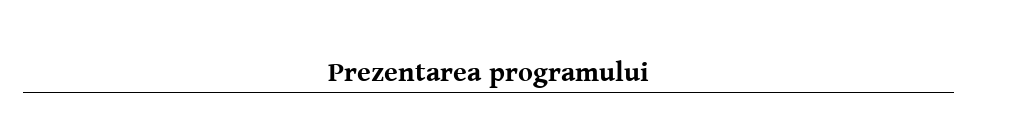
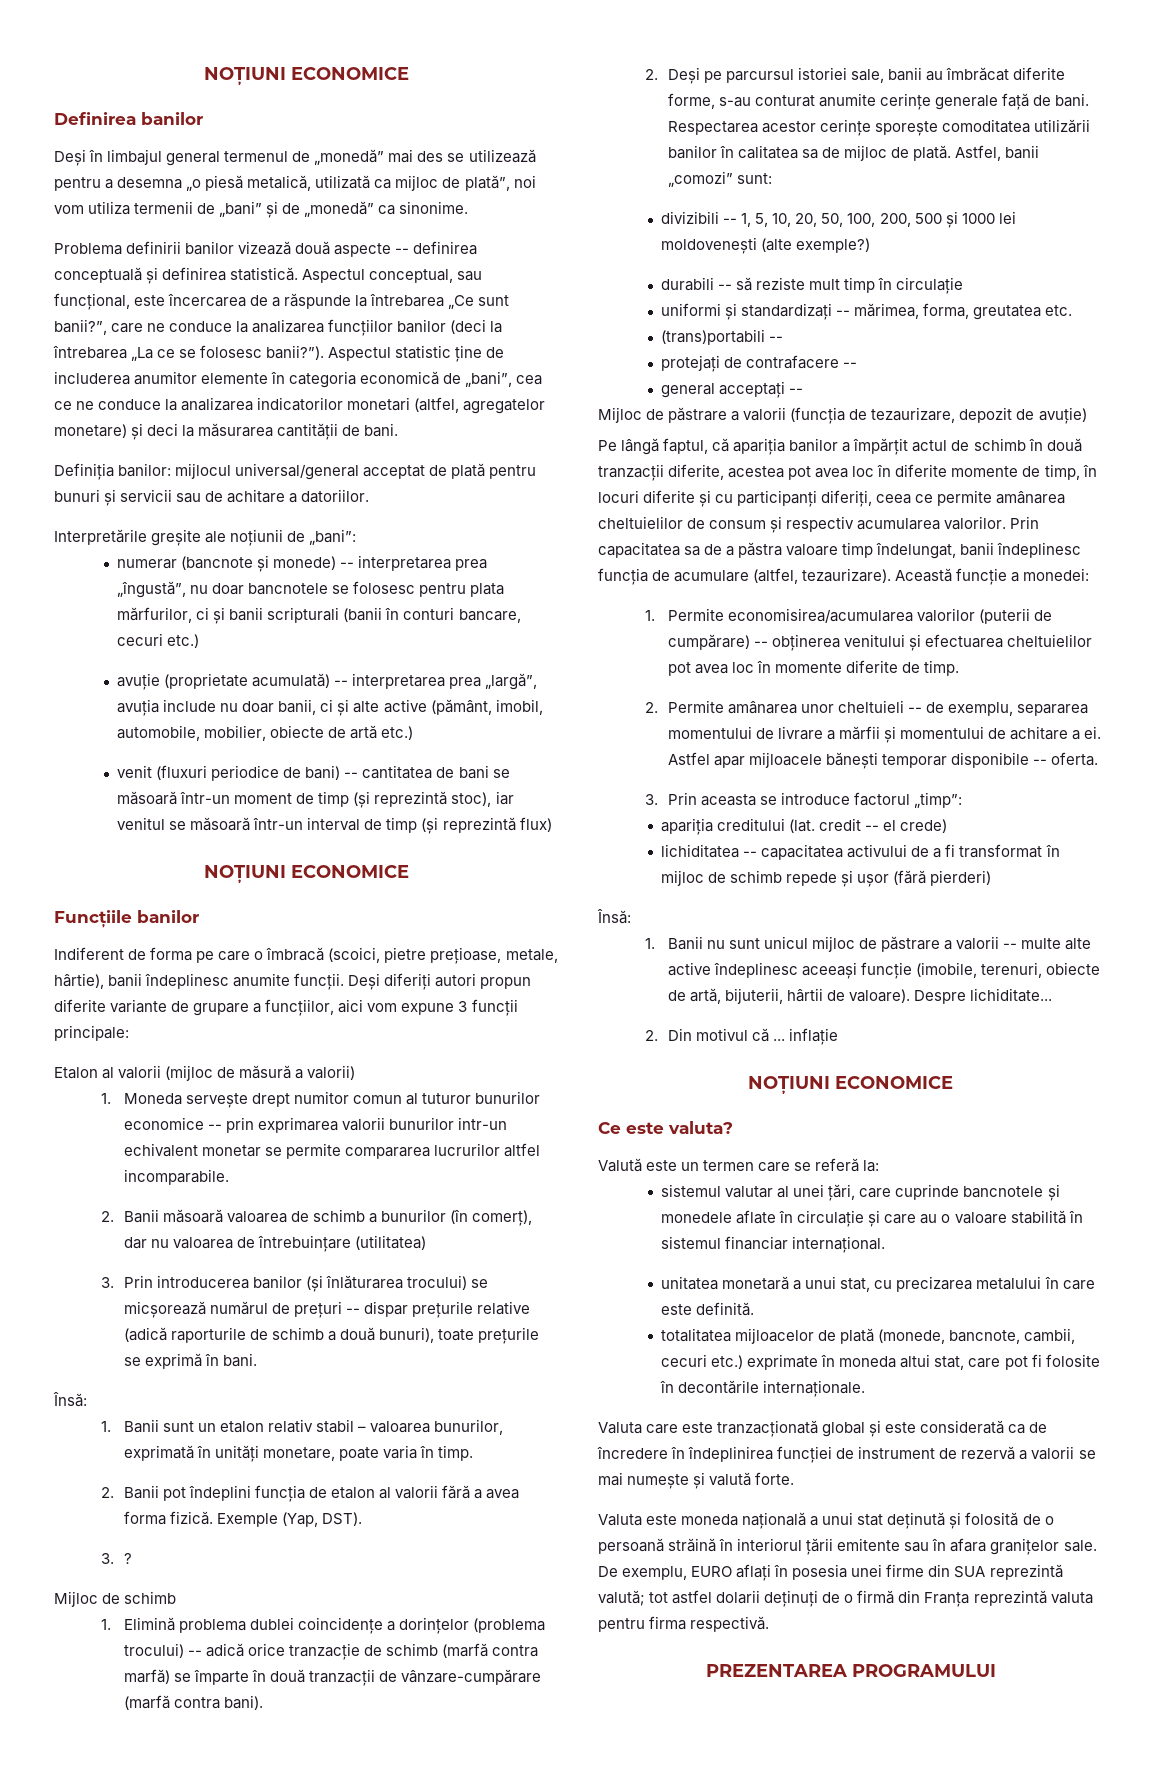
[328,60,649,88] Prezentarea programului -> [204,67,409,85] [54,112,203,125] [54,149,536,166] [54,175,536,191] [54,201,469,218] [54,241,478,257] [54,267,483,284] [54,293,510,310] [54,319,503,336] [53,345,505,362] [54,371,543,388] [54,397,546,414] [54,423,399,440] [54,463,537,480] [54,489,370,506] [54,529,357,546] [117,555,488,572] [117,581,505,598] [117,607,521,624] [117,633,200,648] [117,673,538,690] [117,699,543,716] [117,725,414,741] [117,765,510,781] [117,791,514,808] [117,817,552,834] [204,865,409,883] [54,910,199,928] [54,947,558,964] [54,973,532,990] [54,999,518,1016] [54,1025,129,1041] [54,1065,356,1081] [100,1091,541,1108] [123,1117,508,1133] [123,1143,541,1159] [123,1169,229,1185] [100,1209,533,1226] [123,1235,427,1252] [100,1275,489,1292] [123,1301,531,1318] [123,1327,540,1344] [123,1353,258,1369] [53,1391,87,1407] [100,1419,504,1435] [123,1445,474,1462] [100,1485,520,1502] [123,1511,363,1527] [100,1553,132,1564] [54,1591,177,1607] [100,1617,546,1634] [123,1643,539,1660] [123,1669,542,1686] [123,1695,264,1710] [644,67,1066,84] [667,93,1090,110] [667,119,1091,136] [667,145,1040,161] [667,171,772,187] [661,211,1016,228] [661,237,871,254] [661,277,964,294] [661,303,1073,320] [661,329,784,345] [661,355,858,372] [661,381,804,398] [598,407,1087,424] [598,438,1082,455] [598,464,1097,481] [598,490,1066,507] [598,516,1040,533] [598,542,1082,559] [598,568,1090,585] [644,608,1053,624] [667,634,1093,651] [667,660,960,676] [644,700,1089,716] [667,726,1102,743] [667,752,1099,769] [644,792,963,808] [661,818,948,835] [661,844,1060,860] [661,870,992,887] [597,908,631,924] [644,936,1092,952] [667,962,1101,979] [667,988,1053,1004] [644,1028,839,1045] [748,1076,953,1094] [598,1121,733,1134] [598,1158,880,1172] [661,1184,1060,1201] [661,1210,1083,1227] [661,1236,886,1253] [661,1276,1095,1292] [661,1302,755,1316] [661,1328,1076,1344] [661,1354,1100,1370] [660,1380,866,1397] [598,1420,1048,1437] [597,1446,1096,1463] [598,1472,795,1489] [598,1512,1054,1529] [598,1538,1097,1555] [598,1564,1063,1581] [598,1590,1093,1607] [598,1616,770,1632] [705,1664,996,1677] NOȚIUNI ECONOMICE // Definirea banilor // Deși în limbajul general termenul de „monedă” mai des se utilizează pentru a desemna „o piesă metalică, utilizată ca mijloc de plată”, noi vom utiliza termenii de „bani” și de „monedă” ca sinonime. // Problema definirii banilor vizează două aspecte -- definirea conceptuală și definirea statistică. Aspectul conceptual, sau funcțional, este încercarea de a răspunde la întrebarea „Ce sunt banii?”, care ne conduce la analizarea funcțiilor banilor (deci la întrebarea „La ce se folosesc banii?”). Aspectul statistic ține de includerea anumitor elemente în categoria economică de „bani”, cea ce ne conduce la analizarea indicatorilor monetari (altfel, agregatelor monetare) și deci la măsurarea cantității de bani. // Definiția banilor: mijlocul universal/general acceptat de plată pentru bunuri și servicii sau de achitare a datoriilor. // Interpretările greșite ale noțiunii de „bani”: // numerar (bancnote și monede) -- interpretarea prea „îngustă”, nu doar bancnotele se folosesc pentru plata mărfurilor, ci și banii scripturali (banii în conturi bancare, cecuri etc.) // avuție (proprietate acumulată) -- interpretarea prea „largă”, avuția include nu doar banii, ci și alte active (pământ, imobil, automobile, mobilier, obiecte de artă etc.) // venit (fluxuri periodice de bani) -- cantitatea de bani se măsoară într-un moment de timp (și reprezintă stoc), iar venitul se măsoară într-un interval de timp (și reprezintă flux) // NOȚIUNI ECONOMICE // Funcțiile banilor // Indiferent de forma pe care o îmbracă (scoici, pietre prețioase, metale, hârtie), banii îndeplinesc anumite funcții. Deși diferiți autori propun diferite variante de grupare a funcțiilor, aici vom expune 3 funcții principale: // Etalon al valorii (mijloc de măsură a valorii) // 1. Moneda servește drept numitor comun al tuturor bunurilor economice -- prin exprimarea valorii bunurilor intr-un echivalent monetar se permite compararea lucrurilor altfel incomparabile. // 2. Banii măsoară valoarea de schimb a bunurilor (în comerț), dar nu valoarea de întrebuințare (utilitatea) // 3. Prin introducerea banilor (și înlăturarea trocului) se micșorează numărul de prețuri -- dispar prețurile relative (adică raporturile de schimb a două bunuri), toate prețurile se exprimă în bani. // Însă: // 1. Banii sunt un etalon relativ stabil – valoarea bunurilor, exprimată în unități monetare, poate varia în timp. // 2. Banii pot îndeplini funcția de etalon al valorii fără a avea forma fizică. Exemple (Yap, DST). // 3. ? // Mijloc de schimb // 1. Elimină problema dublei coincidențe a dorințelor (problema trocului) -- adică orice tranzacție de schimb (marfă contra marfă) se împarte în două tranzacții de vânzare-cumpărare (marfă contra bani). // 2. Deși pe parcursul istoriei sale, banii au îmbrăcat diferite forme, s-au conturat anumite cerințe generale față de bani. Respectarea acestor cerințe sporește comoditatea utilizării banilor în calitatea sa de mijloc de plată. Astfel, banii „comozi” sunt: // divizibili -- 1, 5, 10, 20, 50, 100, 200, 500 și 1000 lei moldovenești (alte exemple?) // durabili -- să reziste mult timp în circulație // uniformi și standardizați -- mărimea, forma, greutatea etc. // (trans)portabili -- // protejați de contrafacere -- // general acceptați -- // Mijloc de păstrare a valorii (funcția de tezaurizare, depozit de avuție) // Pe lângă faptul, că apariția banilor a împărțit actul de schimb în două tranzacții diferite, acestea pot avea loc în diferite momente de timp, în locuri diferite și cu participanți diferiți, ceea ce permite amânarea cheltuielilor de consum și respectiv acumularea valorilor. Prin capacitatea sa de a păstra valoare timp îndelungat, banii îndeplinesc funcția de acumulare (altfel, tezaurizare). Această funcție a monedei: // 1. Permite economisirea/acumularea valorilor (puterii de cumpărare) -- obținerea venitului și efectuarea cheltuielilor pot avea loc în momente diferite de timp. // 2. Permite amânarea unor cheltuieli -- de exemplu, separarea momentului de livrare a mărfii și momentului de achitare a ei. Astfel apar mijloacele bănești temporar disponibile -- oferta. // 3. Prin aceasta se introduce factorul „timp”: // apariția creditului (lat. credit -- el crede) // lichiditatea -- capacitatea activului de a fi transformat în mijloc de schimb repede și ușor (fără pierderi) // Însă: // 1. Banii nu sunt unicul mijloc de păstrare a valorii -- multe alte active îndeplinesc aceeași funcție (imobile, terenuri, obiecte de artă, bijuterii, hârtii de valoare). Despre lichiditate... // 2. Din motivul că ... inflație // NOȚIUNI ECONOMICE // Ce este valuta? // Valută este un termen care se referă la: // sistemul valutar al unei țări, care cuprinde bancnotele și monedele aflate în circulație și care au o valoare stabilită în sistemul financiar internațional. // unitatea monetară a unui stat, cu precizarea metalului în care este definită. // totalitatea mijloacelor de plată (monede, bancnote, cambii, cecuri etc.) exprimate în moneda altui stat, care pot fi folosite în decontările internaționale. // Valuta care este tranzacționată global și este considerată ca de încredere în îndeplinirea funcției de instrument de rezervă a valorii se mai numește și valută forte. // Valuta este moneda națională a unui stat deținută și folosită de o persoană străină în interiorul țării emitente sau în afara granițelor sale. De exemplu, EURO aflați în posesia unei firme din SUA reprezintă valută; tot astfel dolarii deținuți de o firmă din Franța reprezintă valuta pentru firma respectivă. // PREZENTAREA PROGRAMULUI

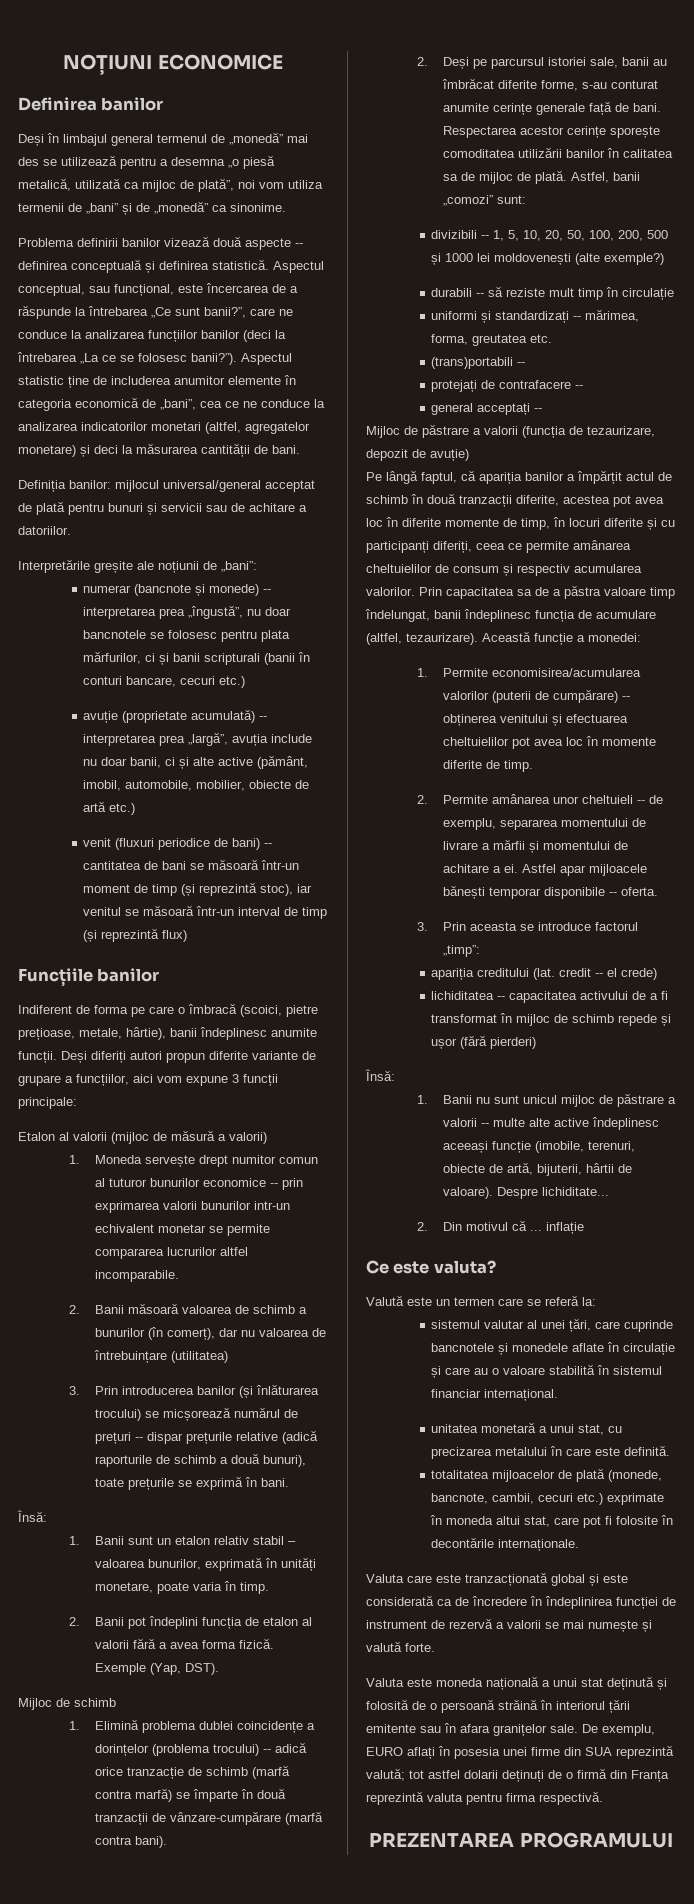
[204,865,409,883] // NOȚIUNI ECONOMICE -> (188, 936) none
[100,1553,132,1564] // 3. ? -> (219, 1669) none
[748,1076,953,1094] // NOȚIUNI ECONOMICE -> (584, 1228) none

